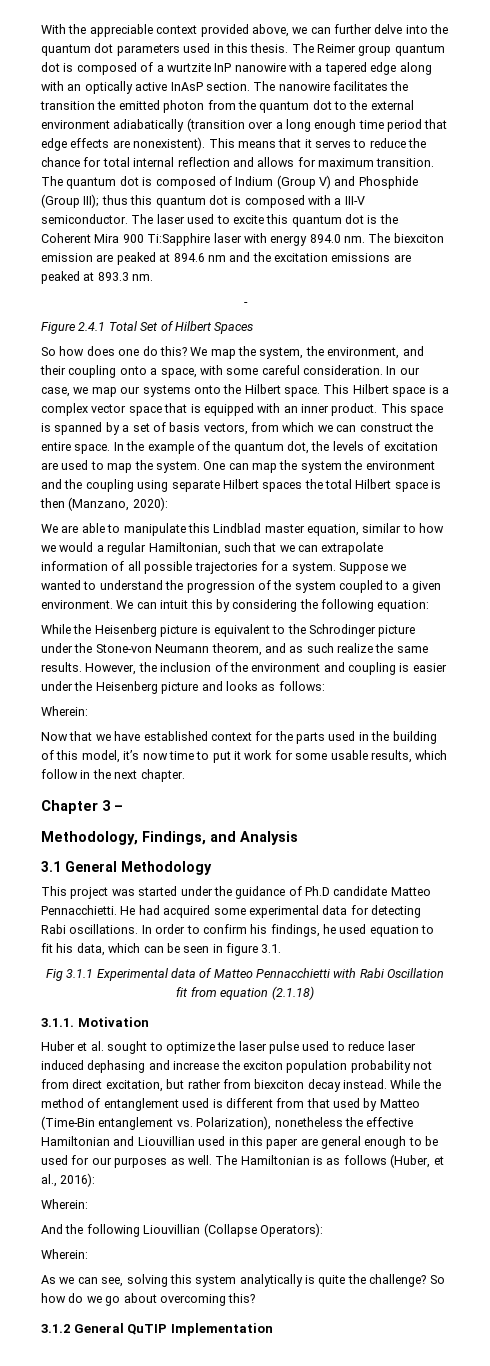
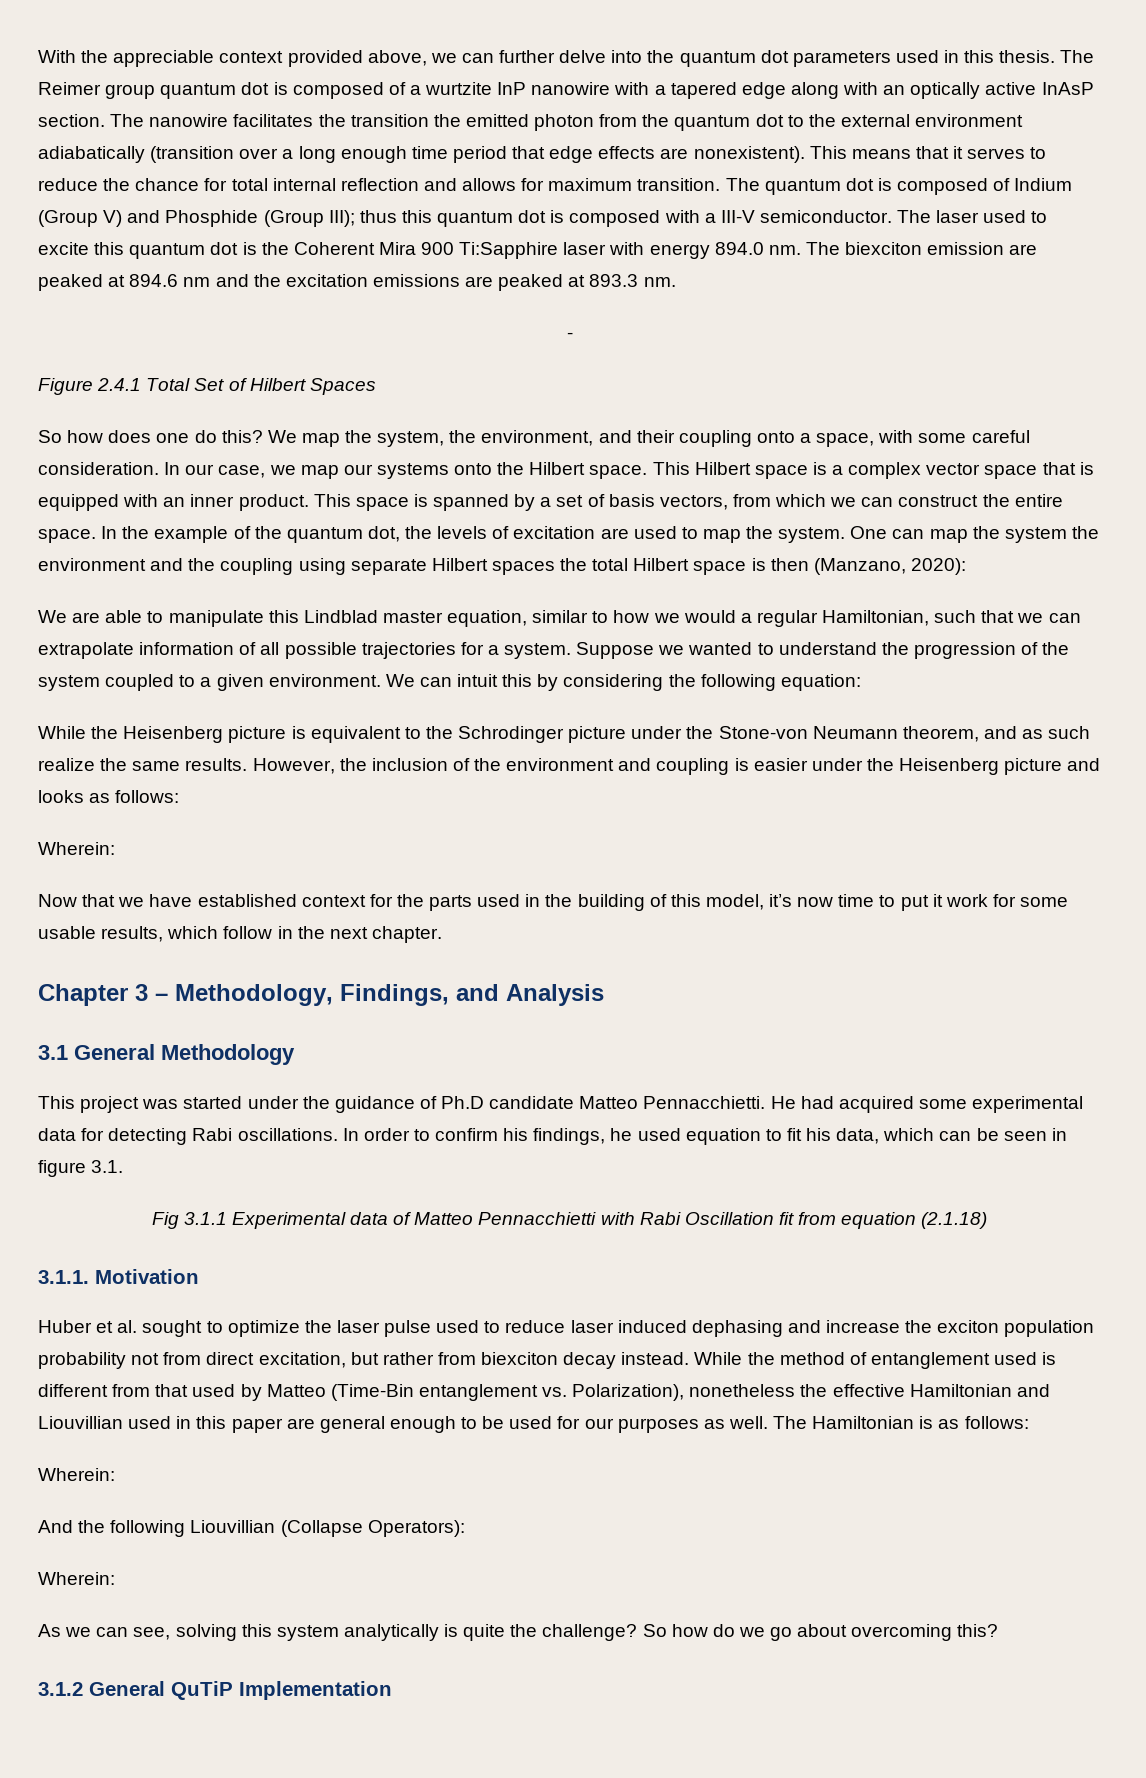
(123, 808) // -> (168, 997) none
[343,1154,444,1168] [41,1173,96,1187] follows (Huber, et al., 2016): -> [964,1416,1029,1429] follows:
[127,1324,168,1335] QuTIP -> [171,1681,233,1700] QuTiP

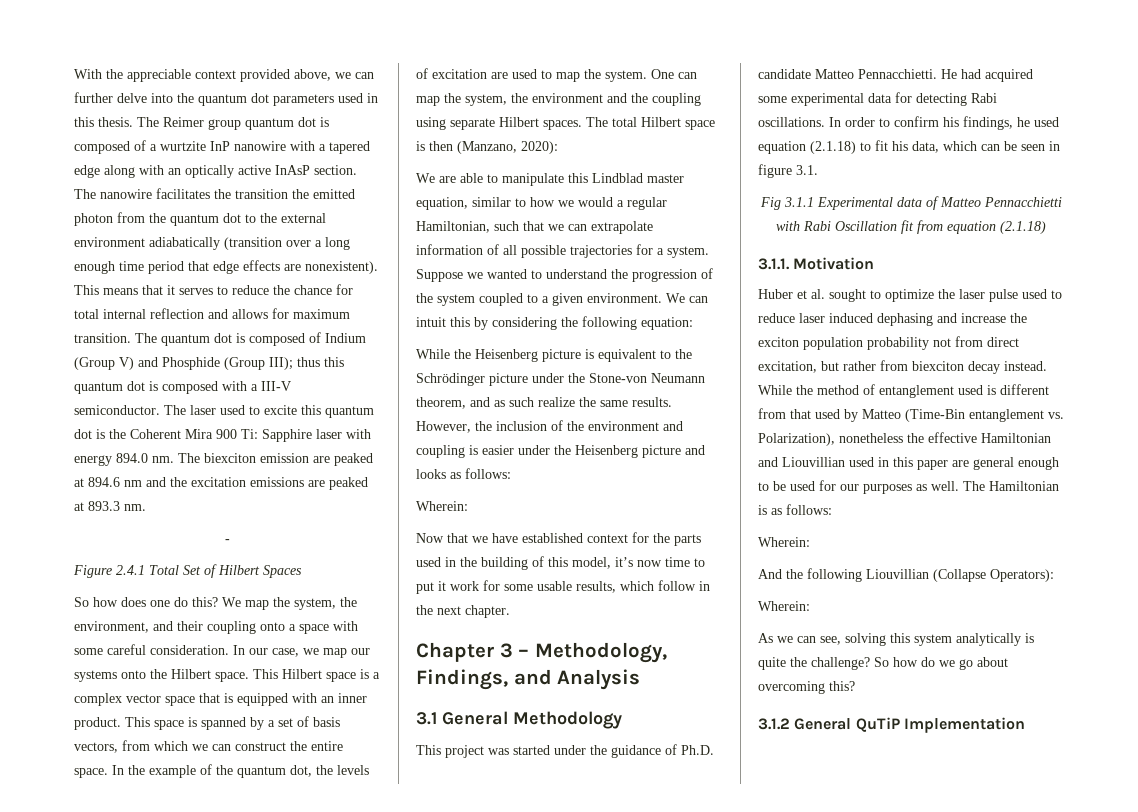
[459,242,559,259] Ti:Sapphire -> [241,429,312,442] Ti: Sapphire
[816,433,875,447] space, -> [299,624,329,634] space
[1004,527,1067,543] system -> [465,94,507,106] system,
[491,558,588,575] spaces the -> [543,117,608,130] spaces. The
[458,726,565,743] Schrodinger -> [416,373,485,386] Schrödinger
[441,1096,485,1109] Ph.D -> [681,745,714,755] Ph.D.
(761, 1136) none -> [810,141,856,154] (2.1.18)

